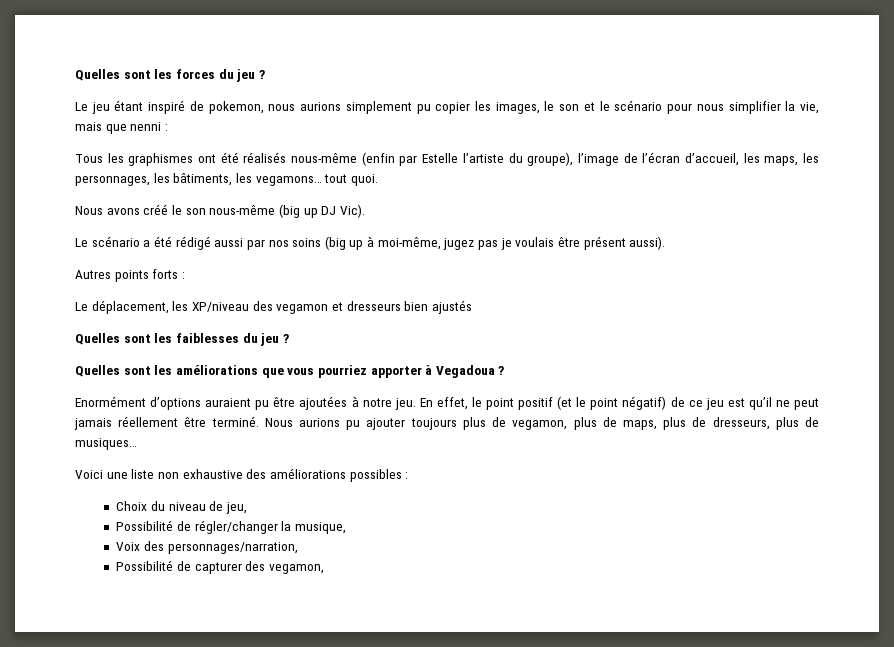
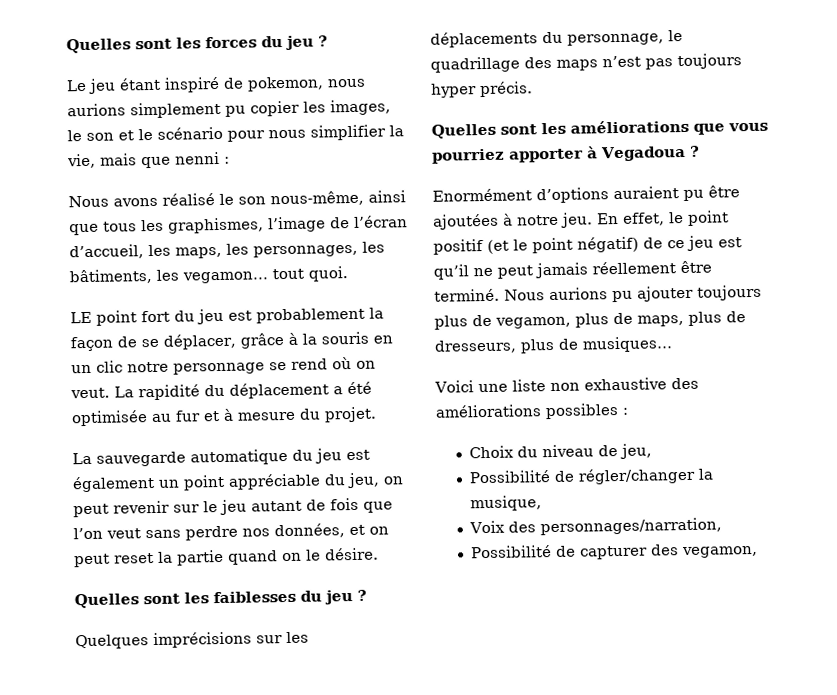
[75,152,574,166] Tous les graphismes ont été réalisés nous-même (enfin par Estelle l’artiste du groupe), -> [68,190,406,208] [69,217,264,236] Nous avons réalisé le son nous-même, ainsi que tous les graphismes,
[255,176,322,186] vegamons… -> [182,271,269,284] vegamon…
[75,204,365,218] [75,236,666,250] [75,269,185,282] [75,300,472,314] Nous avons créé le son nous-même (big up DJ Vic). // Le scénario a été rédigé aussi par nos soins (big up à moi-même, jugez pas je voulais être présent aussi). // Autres points forts : // Le déplacement, les XP/niveau des vegamon et dresseurs bien ajustés -> [70,307,384,326] [70,331,393,352] [71,357,376,375] [70,381,372,401] [71,406,377,427] [72,448,370,467] [72,472,404,493] [73,497,393,518] [73,523,389,541] [74,547,379,568] LE point fort du jeu est probablement la façon de se déplacer, grâce à la souris en un clic notre personnage se rend où on veut. La rapidité du déplacement a été optimisée au fur et à mesure du projet. // La sauvegarde automatique du jeu est également un point appréciable du jeu, on peut revenir sur le jeu autant de fois que l’on veut sans perdre nos données, et on peut reset la partie quand on le désire.
(289, 338) none -> [75,631,309,650] [430,30,683,48] [430,53,742,73] [431,81,533,98] // Quelques imprécisions sur les déplacements du personnage, le quadrillage des maps n’est pas toujours hyper précis.

